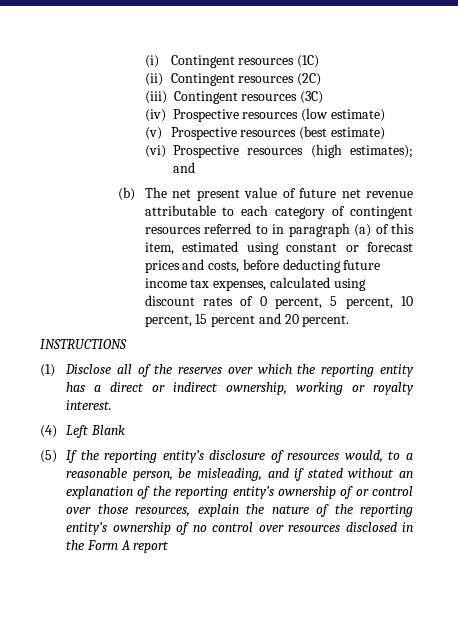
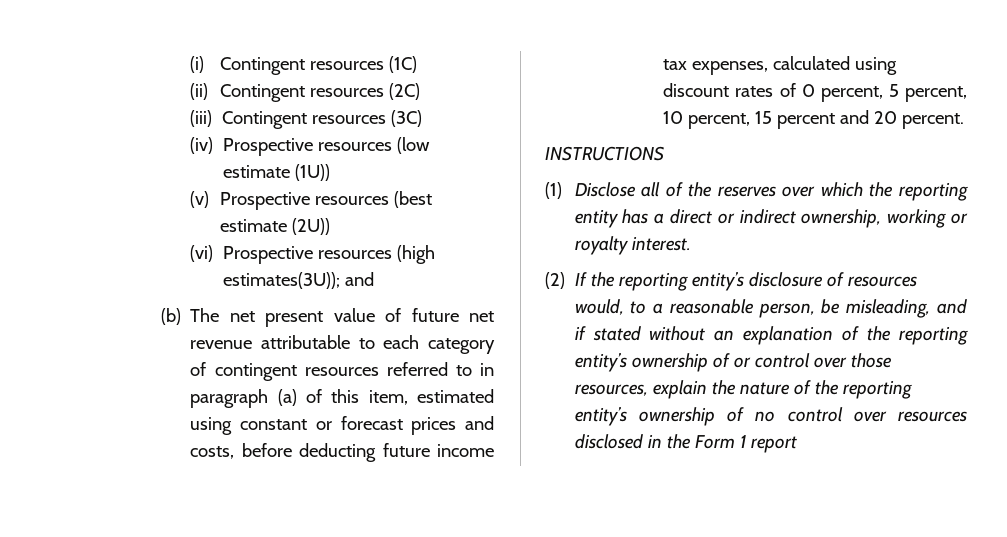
[330,109,385,122] estimate) -> [222,164,330,181] estimate (1U))
[330,127,385,140] estimate) -> [219,218,330,235] estimate (2U))
[350,145,413,158] estimates); -> [222,272,340,289] estimates(3U));
[40,425,125,438] [40,450,57,463] (4) Left Blank // (5) -> [545,272,565,289] (2)
[120,540,130,550] A -> [739,435,746,448] 1

